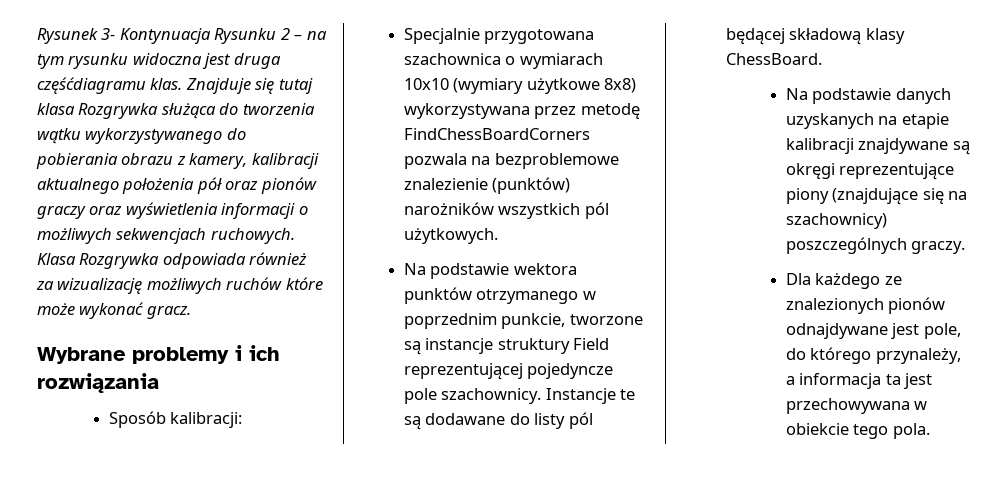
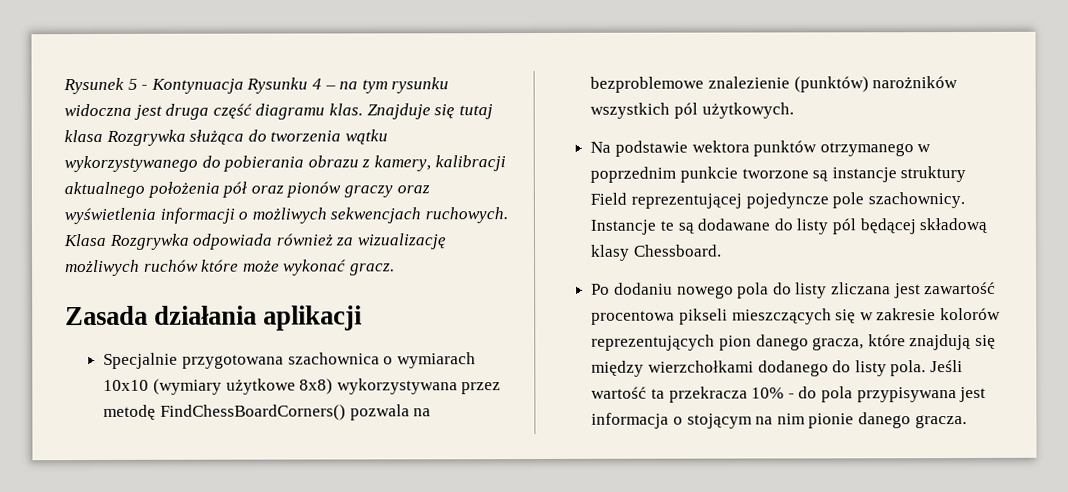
[101,28,116,40] 3- -> [127,78,149,90] 5 -
[280,28,290,40] 2 -> [311,78,322,90] 4
[37,77,146,94] częśćdiagramu -> [212,103,326,120] część diagramu
[37,345,280,364] [37,373,159,393] [108,411,243,428] Wybrane problemy i ich rozwiązania // Sposób kalibracji: -> [65,305,363,331] Zasada działania aplikacji
[403,128,590,140] FindChessBoardCorners -> [160,404,347,421] FindChessBoardCorners()
[501,313,566,329] punkcie, -> [680,166,739,183] punkcie
[725,53,822,65] [785,88,951,104] [785,113,949,129] [785,138,970,155] [785,163,955,180] [785,188,968,205] [785,213,887,229] [785,237,966,254] [785,273,902,289] [785,297,946,314] [785,323,961,339] [785,347,961,364] [785,373,933,389] [785,398,928,414] [785,423,930,439] ChessBoard. // Na podstawie danych uzyskanych na etapie kalibracji znajdywane są okręgi reprezentujące piony (znajdujące się na szachownicy) poszczególnych graczy. // Dla każdego ze znalezionych pionów odnajdywane jest pole, do którego przynależy, a informacja ta jest przechowywana w obiekcie tego pola. -> [633,244,723,257] [591,281,997,299] [591,307,1002,325] [591,334,997,351] [591,360,964,377] [591,386,987,403] [591,412,967,429] Chessboard. // Po dodaniu nowego pola do listy zliczana jest zawartość procentowa pikseli mieszczących się w zakresie kolorów reprezentujących pion danego gracza, które znajdują się między wierzchołkami dodanego do listy pola. Jeśli wartość ta przekracza 10% - do pola przypisywana jest informacja o stojącym na nim pionie danego gracza.

